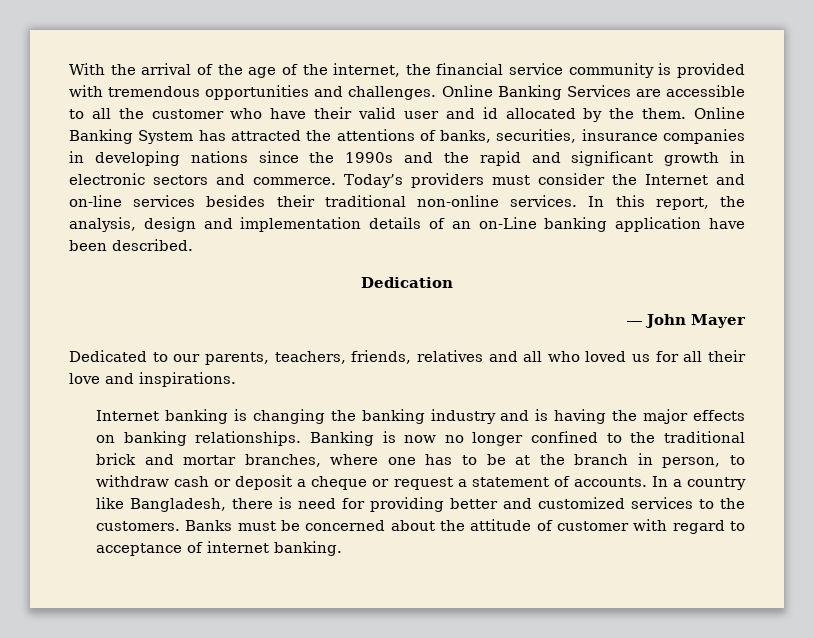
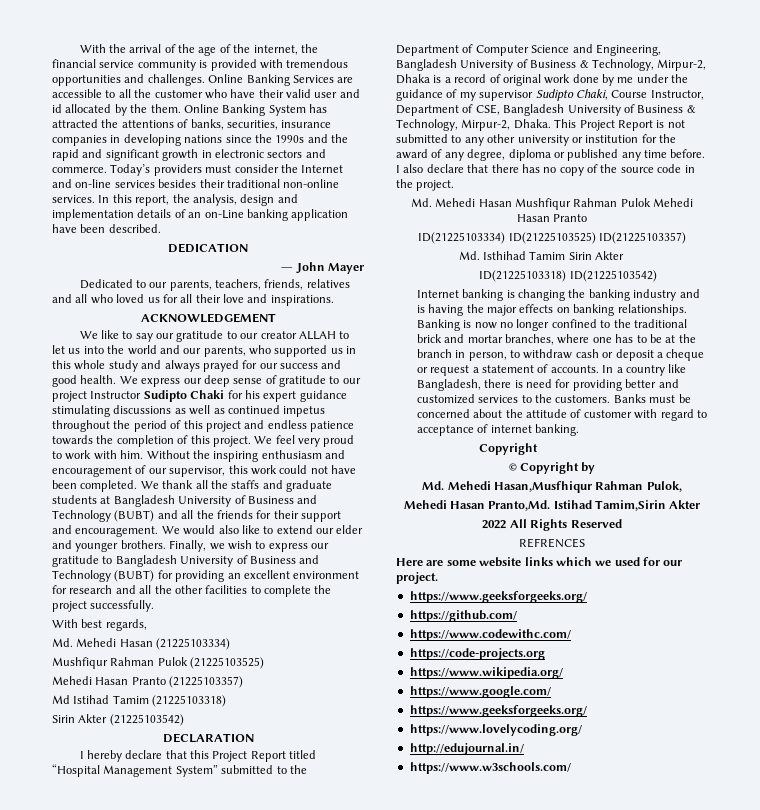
[361,277,453,288] Dedication -> [168,243,248,253] DEDICATION
(236, 379) none -> [140,313,276,323] [79,330,350,342] [52,345,357,357] [52,360,342,372] [52,375,361,387] [52,390,347,402] [52,405,326,417] [52,420,354,432] [52,435,355,447] [52,450,345,462] [52,465,356,477] [52,480,332,492] [52,495,318,507] [52,510,341,522] [52,525,364,537] [52,540,329,552] [52,555,320,567] [52,570,360,582] [52,585,332,597] [52,600,155,612] [52,619,147,631] [52,638,231,650] [52,657,265,669] [52,676,244,688] [52,695,227,707] [52,714,184,726] [162,733,254,743] [79,750,317,762] [52,764,307,777] [396,44,661,56] [396,59,707,71] [396,74,689,86] [396,89,704,101] [396,104,696,116] [396,119,685,131] [396,134,676,146] [396,149,706,161] [396,164,695,176] [396,179,455,191] [410,198,694,210] [516,214,588,222] [418,232,686,244] [458,251,625,260] [479,270,657,282] // ACKNOWLEDGEMENT // We like to say our gratitude to our creator ALLAH to let us into the world and our parents, who supported us in this whole study and always prayed for our success and good health. We express our deep sense of gratitude to our project Instructor Sudipto Chaki for his expert guidance stimulating discussions as well as continued impetus throughout the period of this project and endless patience towards the completion of this project. We feel very proud to work with him. Without the inspiring enthusiasm and encouragement of our supervisor, this work could not have been completed. We thank all the staffs and graduate students at Bangladesh University of Business and Technology (BUBT) and all the friends for their support and encouragement. We would also like to extend our elder and younger brothers. Finally, we wish to express our gratitude to Bangladesh University of Business and Technology (BUBT) for providing an excellent environment for research and all the other facilities to complete the project successfully. // With best regards, // Md. Mehedi Hasan (21225103334) // Mushfiqur Rahman Pulok (21225103525) // Mehedi Hasan Pranto (21225103357) // Md Istihad Tamim (21225103318) // Sirin Akter (21225103542) // DECLARATION // I hereby declare that this Project Report titled “Hospital Management System” submitted to the Department of Computer Science and Engineering, Bangladesh University of Business & Technology, Mirpur-2, Dhaka is a record of original work done by me under the guidance of my supervisor Sudipto Chaki, Course Instructor, Department of CSE, Bangladesh University of Business & Technology, Mirpur-2, Dhaka. This Project Report is not submitted to any other university or institution for the award of any degree, diploma or published any time before. I also declare that there has no copy of the source code in the project. // Md. Mehedi Hasan Mushfiqur Rahman Pulok Mehedi Hasan Pranto // ID(21225103334) ID(21225103525) ID(21225103357) // Md. Isthihad Tamim Sirin Akter // ID(21225103318) ID(21225103542)
(342, 548) none -> [479,443,539,455] [508,462,596,474] [422,481,682,493] [403,500,701,511] [482,519,622,531] [519,538,585,548] [396,557,683,567] [396,572,438,584] [409,591,587,603] [409,610,517,622] [409,629,571,641] [409,648,545,660] [409,667,563,679] [409,686,551,698] [409,705,587,717] [409,724,582,736] [409,743,524,755] [409,762,571,774] // Copyright // © Copyright by // Md. Mehedi Hasan,Musfhiqur Rahman Pulok, // Mehedi Hasan Pranto,Md. Istihad Tamim,Sirin Akter // 2022 All Rights Reserved // REFRENCES // Here are some website links which we used for our project. // https://www.geeksforgeeks.org/ // https://github.com/ // https://www.codewithc.com/ // https://code-projects.org // https://www.wikipedia.org/ // https://www.google.com/ // https://www.geeksforgeeks.org/ // https://www.lovelycoding.org/ // http://edujournal.in/ // https://www.w3schools.com/

